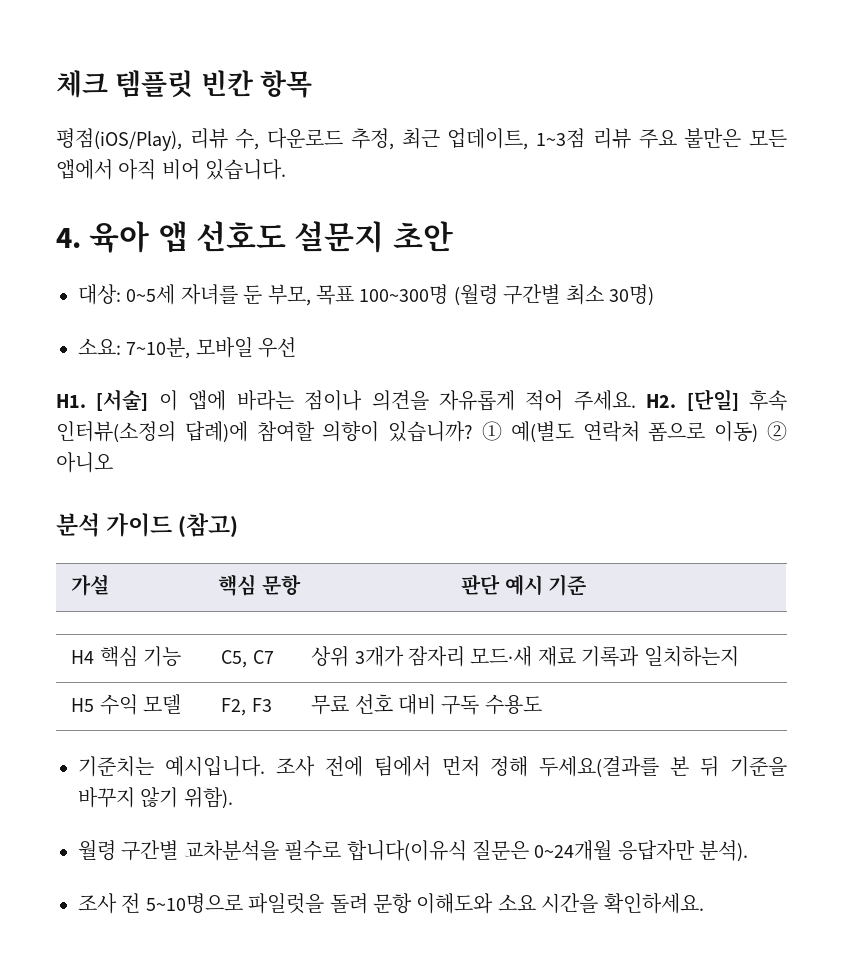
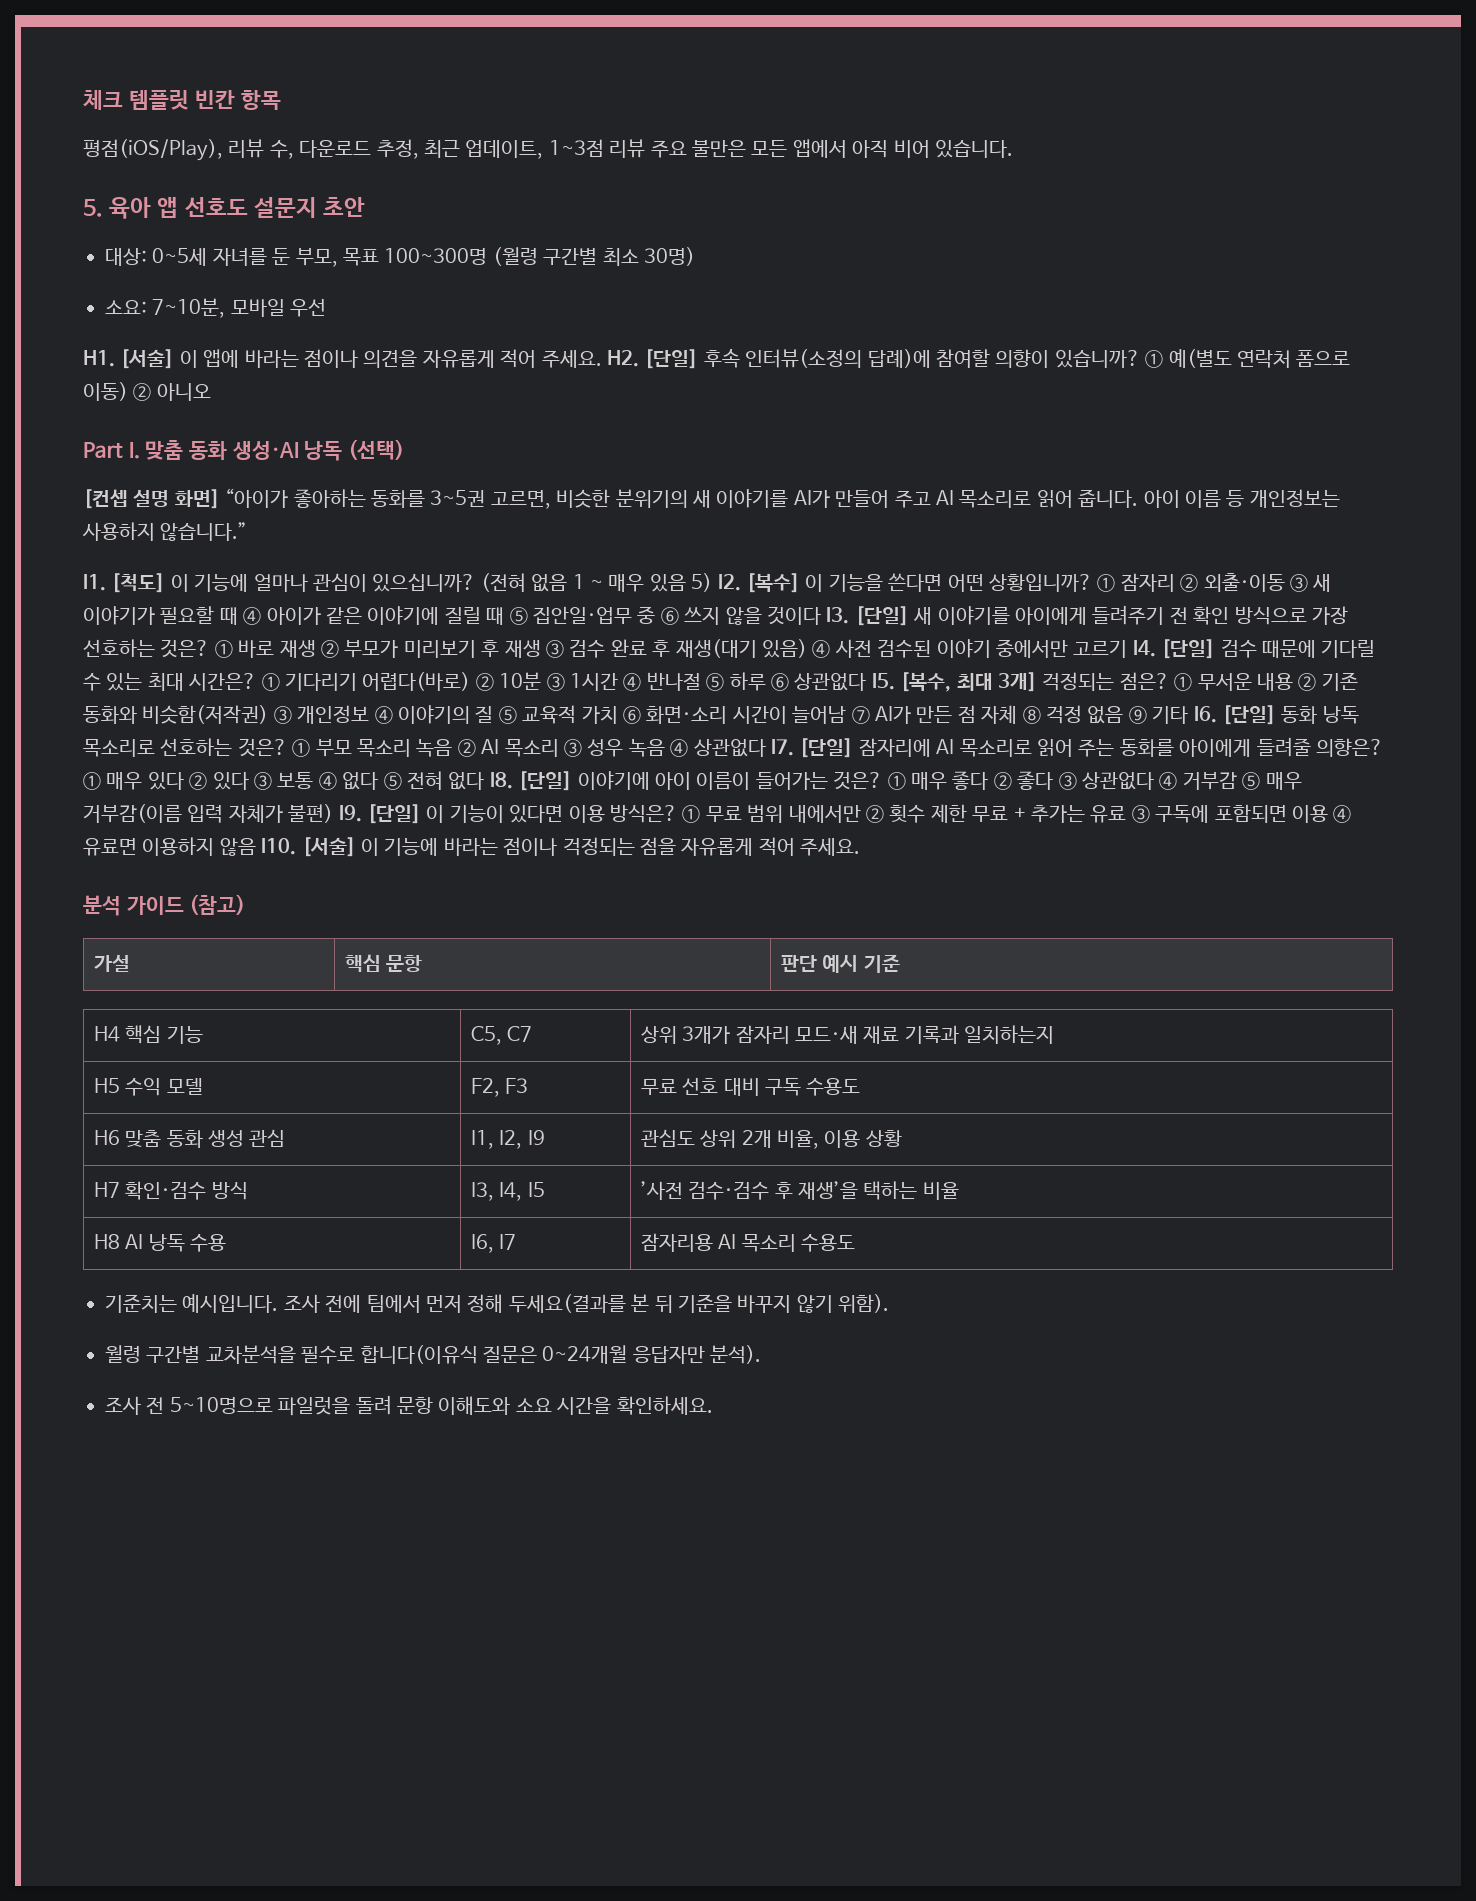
[56,228,81,248] 4. -> [83,199,103,217] 5.
(113, 462) none -> [83,439,405,461] [83,488,1340,509] [82,522,248,541] [83,573,1332,593] [83,605,1348,626] [83,639,1376,659] [83,672,1358,692] [83,705,1359,725] [83,737,1383,758] [83,771,1302,791] [83,804,1352,824] [83,837,861,857] // Part I. 맞춤 동화 생성·AI 낭독 (선택) // [컨셉 설명 화면] “아이가 좋아하는 동화를 3~5권 고르면, 비슷한 분위기의 새 이야기를 AI가 만들어 주고 AI 목소리로 읽어 줍니다. 아이 이름 등 개인정보는 사용하지 않습니다.” // I1. [척도] 이 기능에 얼마나 관심이 있으십니까? (전혀 없음 1 ~ 매우 있음 5) I2. [복수] 이 기능을 쓴다면 어떤 상황입니까? ① 잠자리 ② 외출·이동 ③ 새 이야기가 필요할 때 ④ 아이가 같은 이야기에 질릴 때 ⑤ 집안일·업무 중 ⑥ 쓰지 않을 것이다 I3. [단일] 새 이야기를 아이에게 들려주기 전 확인 방식으로 가장 선호하는 것은? ① 바로 재생 ② 부모가 미리보기 후 재생 ③ 검수 완료 후 재생(대기 있음) ④ 사전 검수된 이야기 중에서만 고르기 I4. [단일] 검수 때문에 기다릴 수 있는 최대 시간은? ① 기다리기 어렵다(바로) ② 10분 ③ 1시간 ④ 반나절 ⑤ 하루 ⑥ 상관없다 I5. [복수, 최대 3개] 걱정되는 점은? ① 무서운 내용 ② 기존 동화와 비슷함(저작권) ③ 개인정보 ④ 이야기의 질 ⑤ 교육적 가치 ⑥ 화면·소리 시간이 늘어남 ⑦ AI가 만든 점 자체 ⑧ 걱정 없음 ⑨ 기타 I6. [단일] 동화 낭독 목소리로 선호하는 것은? ① 부모 목소리 녹음 ② AI 목소리 ③ 성우 녹음 ④ 상관없다 I7. [단일] 잠자리에 AI 목소리로 읽어 주는 동화를 아이에게 들려줄 의향은? ① 매우 있다 ② 있다 ③ 보통 ④ 없다 ⑤ 전혀 없다 I8. [단일] 이야기에 아이 이름이 들어가는 것은? ① 매우 좋다 ② 좋다 ③ 상관없다 ④ 거부감 ⑤ 매우 거부감(이름 입력 자체가 불편) I9. [단일] 이 기능이 있다면 이용 방식은? ① 무료 범위 내에서만 ② 횟수 제한 무료 + 추가는 유료 ③ 구독에 포함되면 이용 ④ 유료면 이용하지 않음 I10. [서술] 이 기능에 바라는 점이나 걱정되는 점을 자유롭게 적어 주세요.
(542, 704) none -> [93,1129,286,1148] [470,1130,545,1149] [640,1129,902,1149] [93,1181,248,1200] [470,1182,545,1201] [640,1181,959,1200] [93,1234,226,1252] [470,1234,517,1253] [640,1233,855,1252] // H6 맞춤 동화 생성 관심 | I1, I2, I9 | 관심도 상위 2개 비율, 이용 상황 // H7 확인·검수 방식 | I3, I4, I5 | ’사전 검수·검수 후 재생’을 택하는 비율 // H8 AI 낭독 수용 | I6, I7 | 잠자리용 AI 목소리 수용도

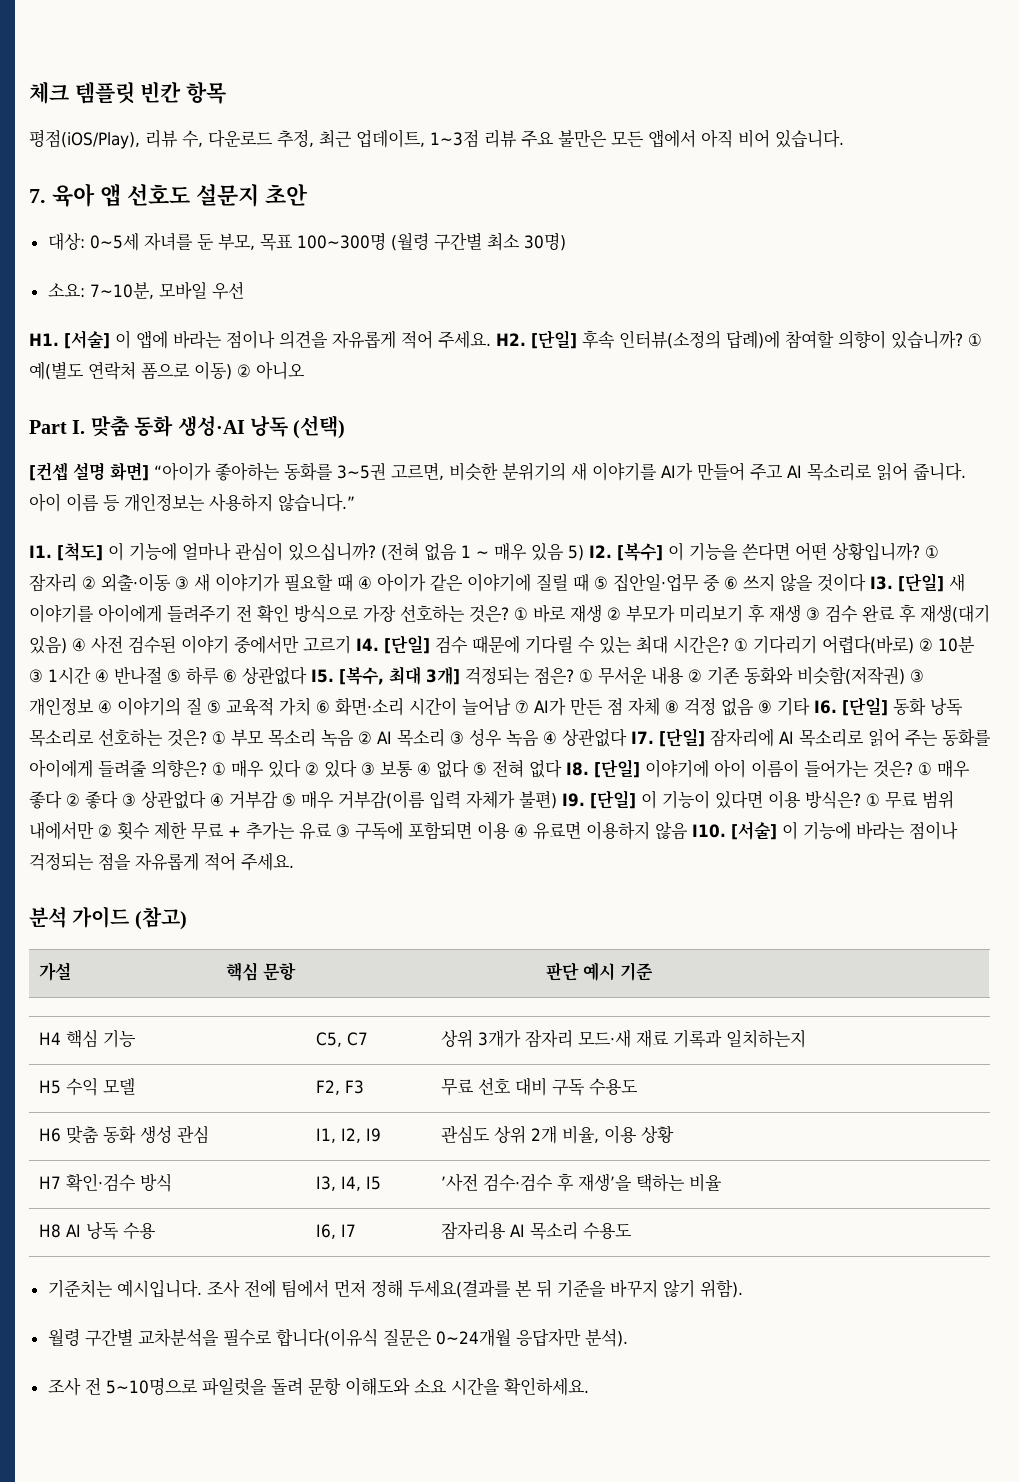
[83,199,103,217] 5. -> [29,189,46,203] 7.

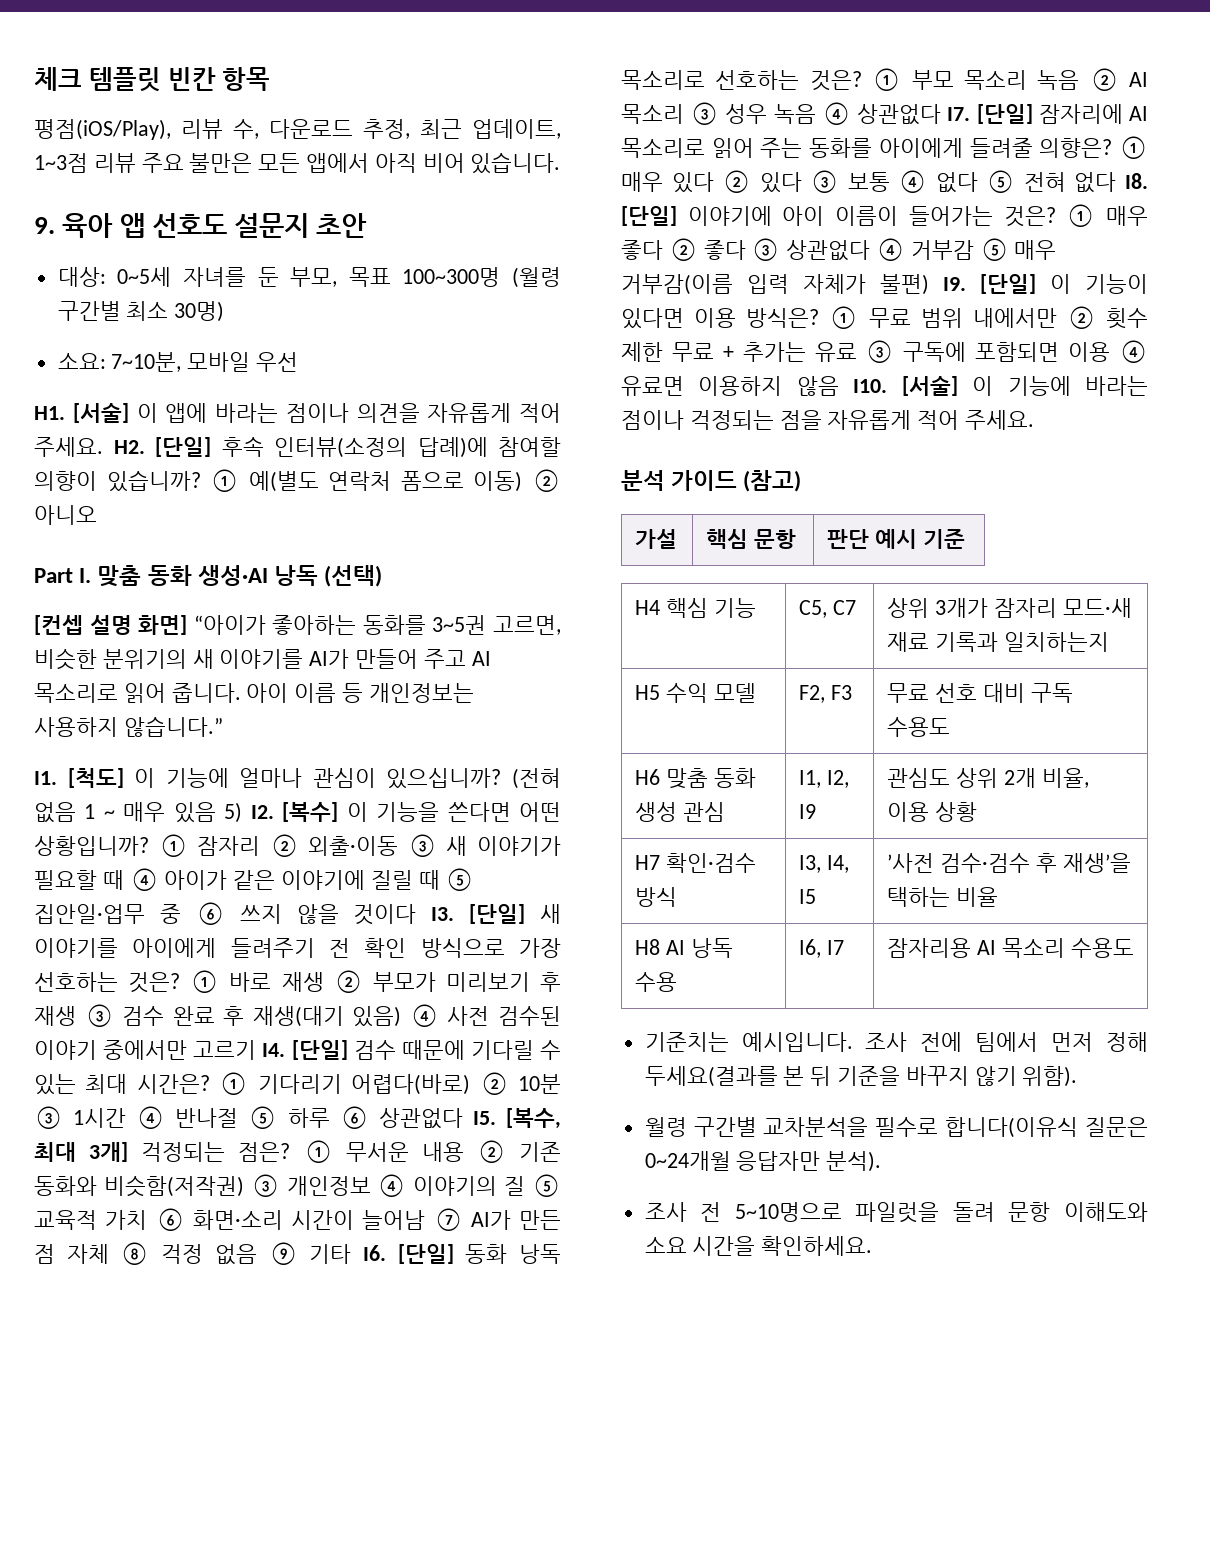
[29,189,46,203] 7. -> [34,217,55,234] 9.

